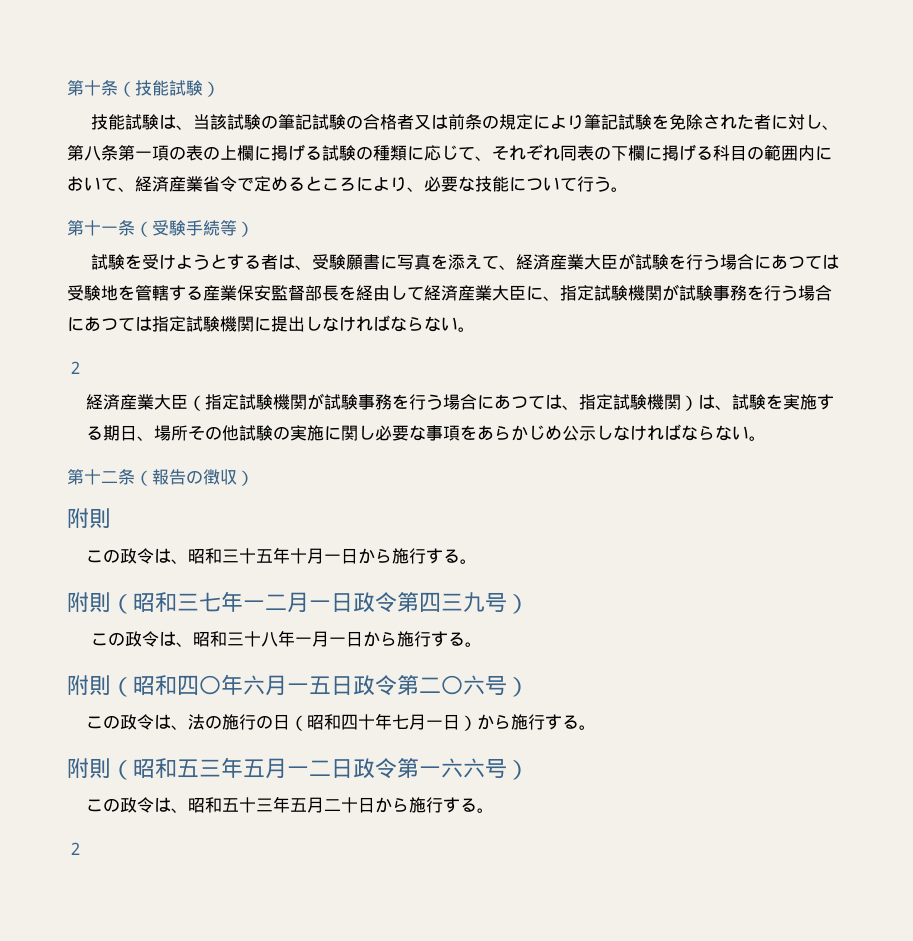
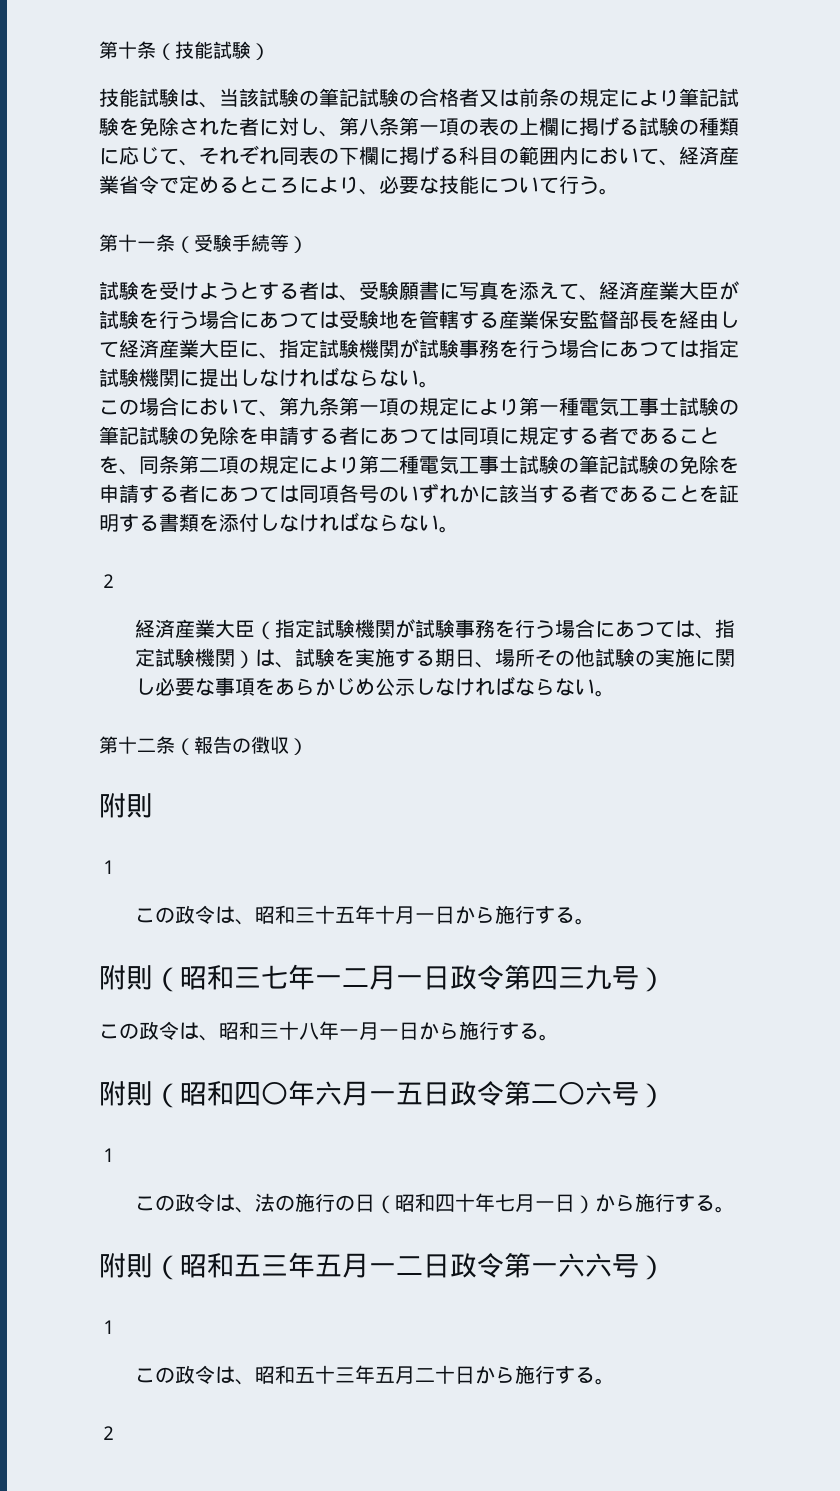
(475, 329) none -> [99,397,739,417] [99,426,719,445] [99,455,739,475] [99,483,739,503] [99,512,459,533] // この場合において、第九条第一項の規定により第一種電気工事士試験の筆記試験の免除を申請する者にあつては同項に規定する者であることを、同条第二項の規定により第二種電気工事士試験の筆記試験の免除を申請する者にあつては同項各号のいずれかに該当する者であることを証明する書類を添付しなければならない。
(111, 518) none -> [99,860,118,874] // １
(529, 687) none -> [99,1148,118,1162] // １
(529, 770) none -> [99,1320,118,1334] // １

